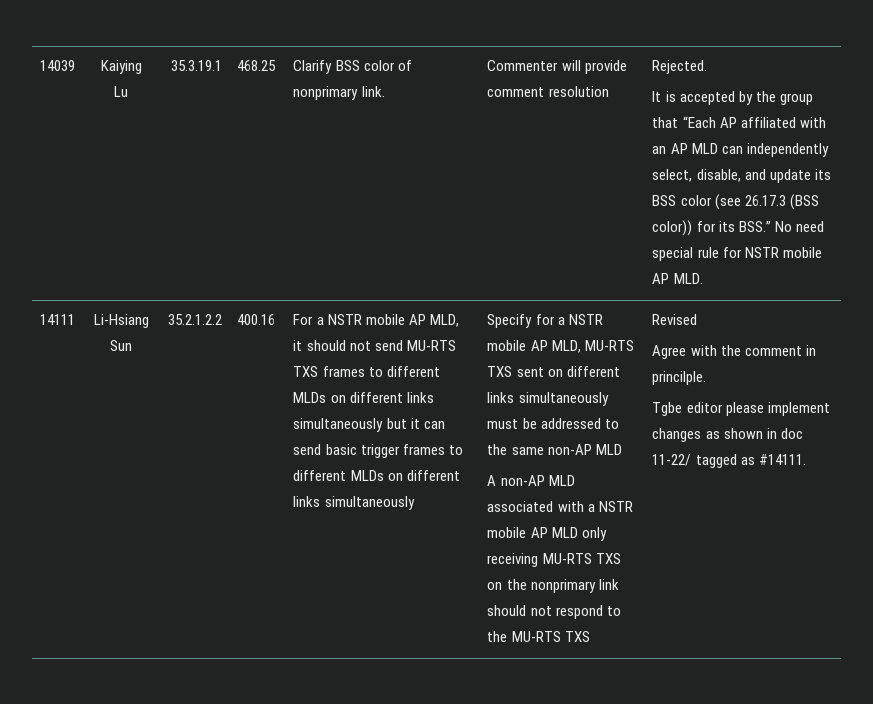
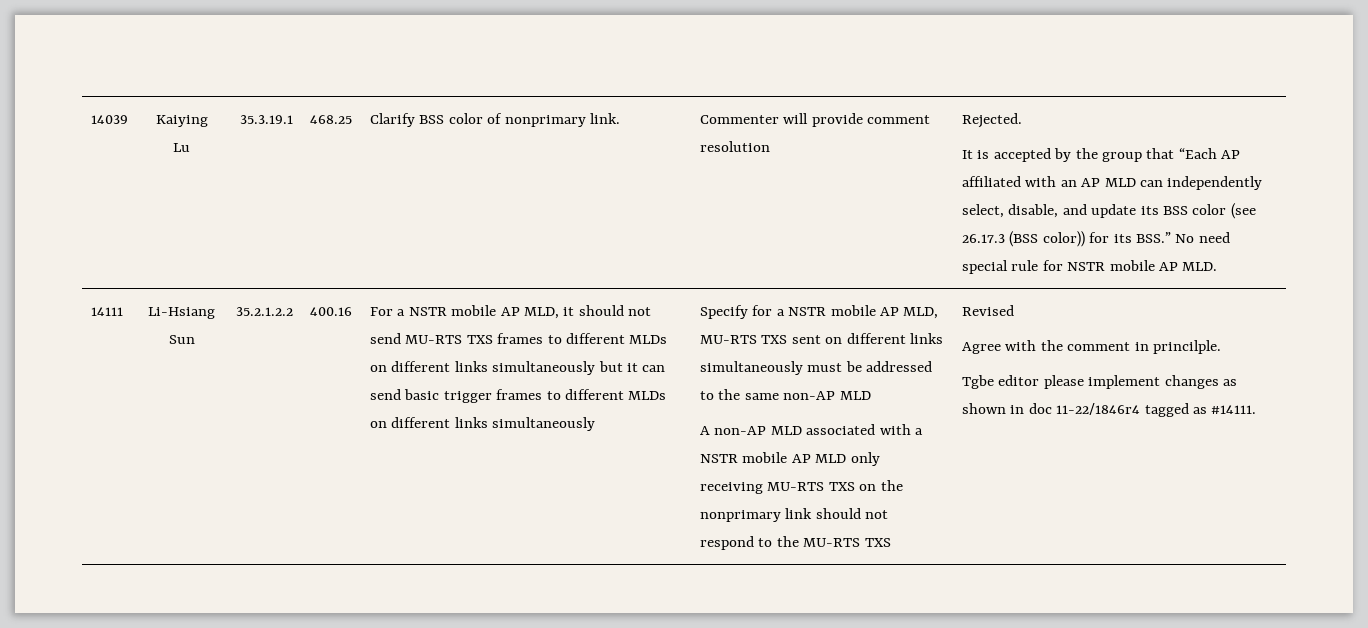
[652,454,692,466] 11-22/ -> [1056,403,1141,415] 11-22/1846r4

